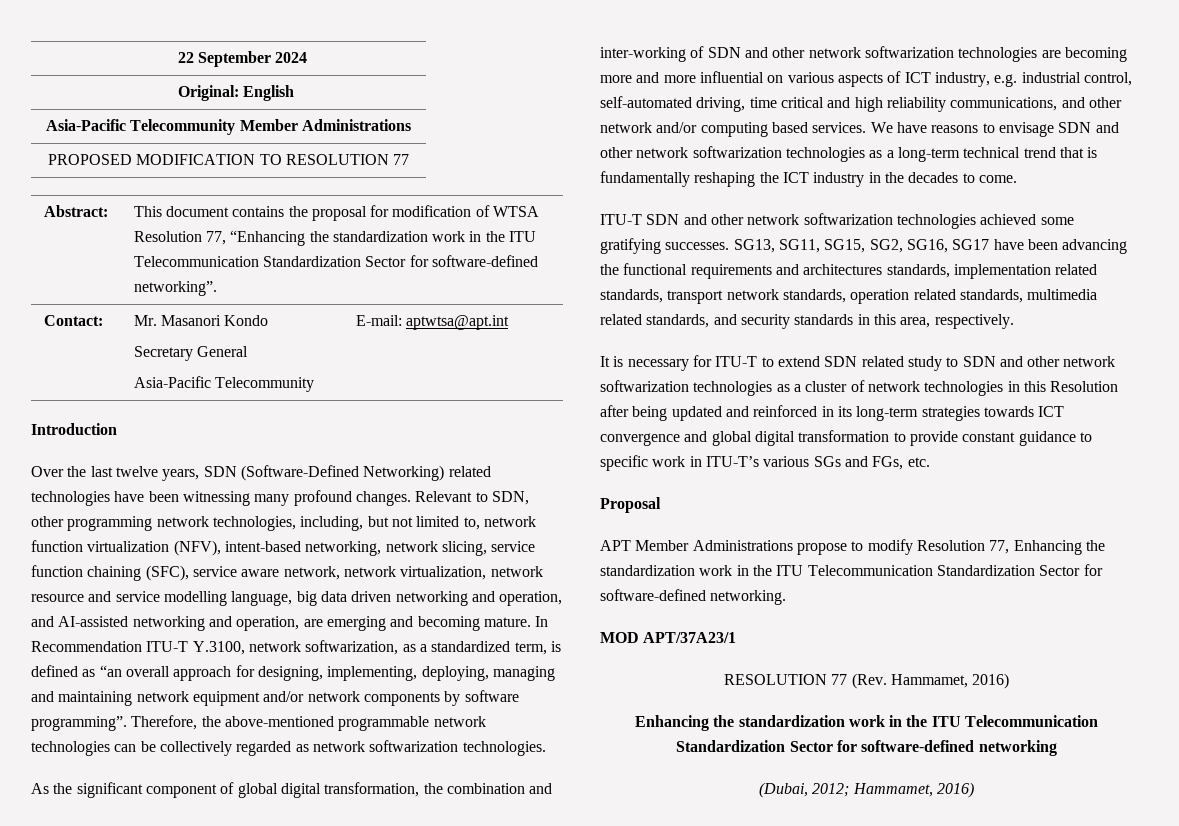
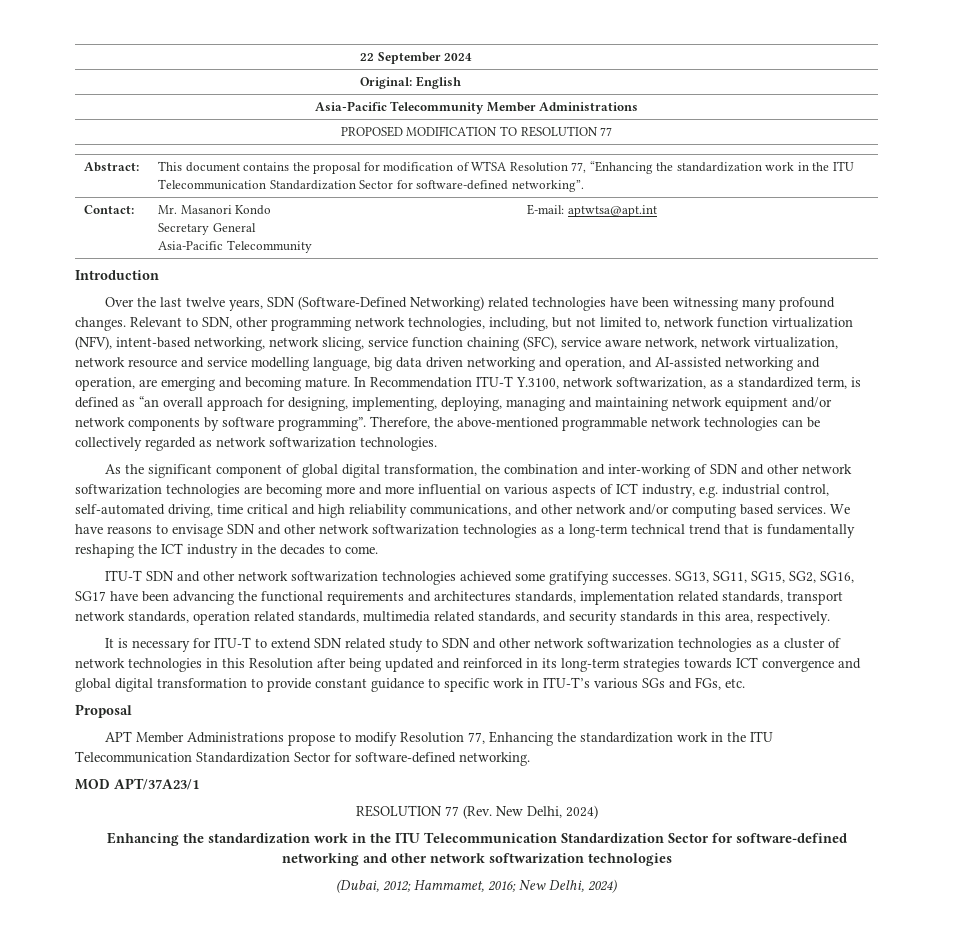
[890,673,1010,689] Hammamet, 2016) -> [495,805,598,819] New Delhi, 2024)
(1057, 748) none -> [362,853,672,866] and other network softwarization technologies
[936,782,974,798] 2016) -> [488,879,617,893] 2016; New Delhi, 2024)

